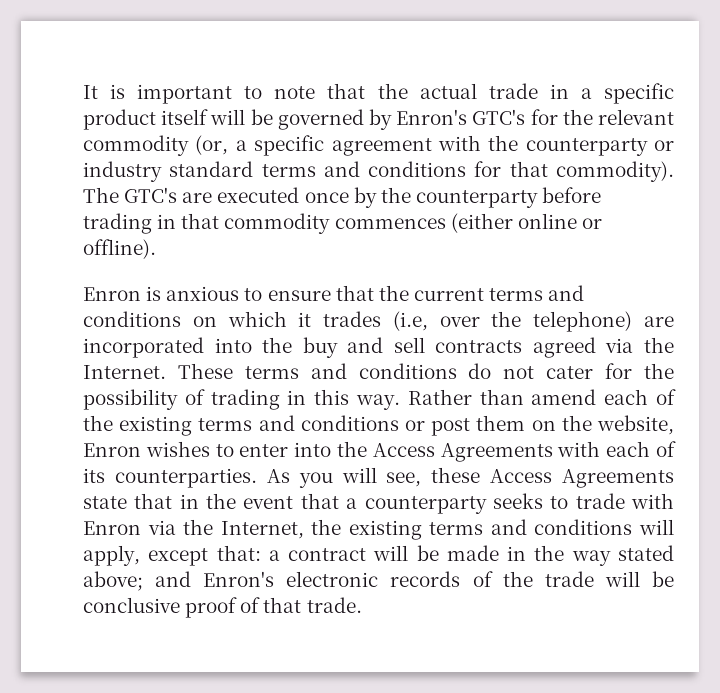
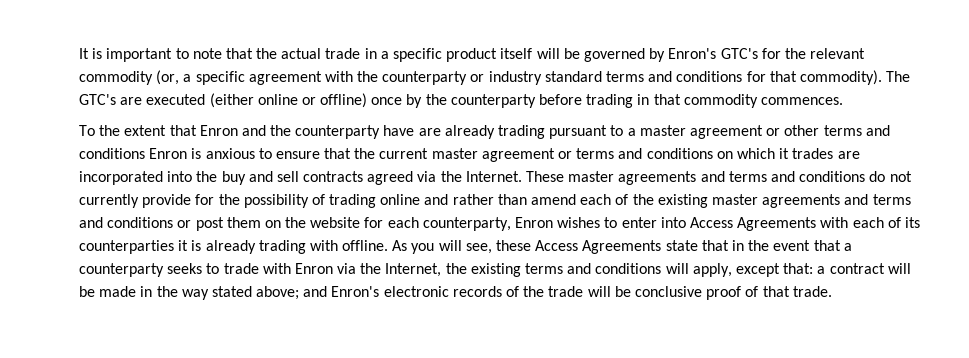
(300, 195) none -> [209,93,368,108] (either online or offline)
[334,213,602,233] [83,239,156,259] commences (either online or offline). // -> [760,97,843,105] [79,125,890,139] [79,148,145,159] commences. // To the extent that Enron and the counterparty have are already trading pursuant to a master agreement or other terms and conditions
(484, 294) none -> [431,148,573,162] master agreement or
[392,311,633,332] (i.e, over the telephone) -> (834, 153) none
(233, 371) none -> [568,171,725,185] master agreements and
[546,366,594,379] cater -> [79,194,192,208] currently provide
[287,389,472,410] in this way. Rather -> [380,194,494,205] online and rather
(193, 426) none -> [711,194,869,208] master agreements and
[597,415,674,435] website, -> [310,217,511,231] website for each counterparty,
[337,441,368,457] the -> (686, 222) none
[114,468,257,488] counterparties. -> [79,240,389,254] counterparties it is already trading with offline.

